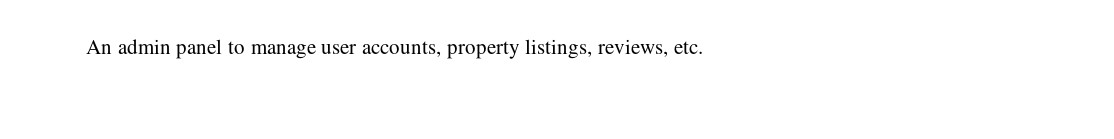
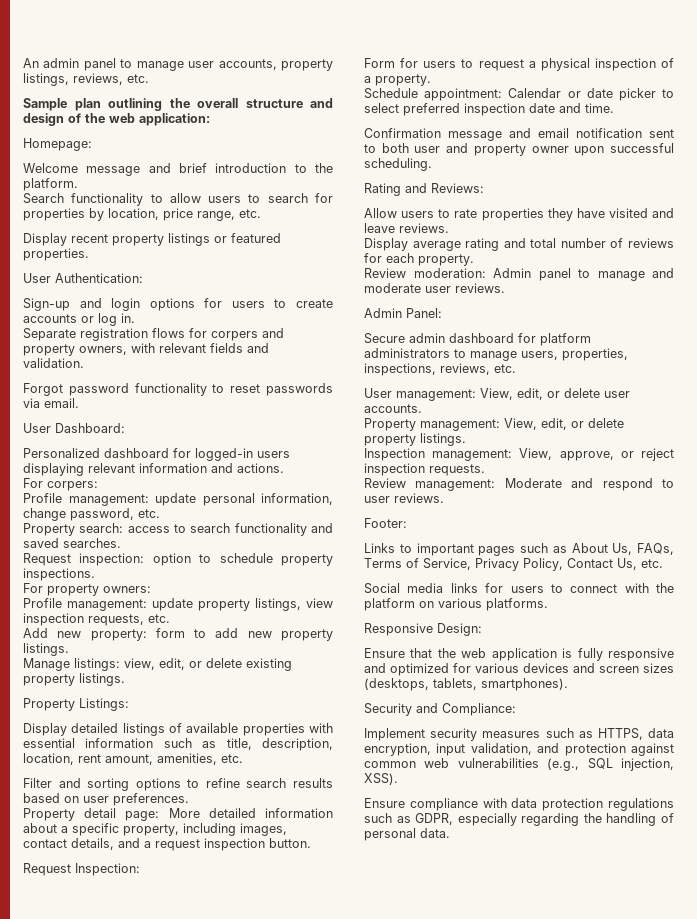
(703, 47) none -> [23,98,333,111] [23,113,210,126] [23,138,92,151] [23,163,333,176] [23,178,78,191] [23,193,333,206] [23,208,261,221] [23,233,281,246] [23,248,89,261] [23,273,143,283] [23,298,333,311] [23,313,135,326] [23,328,284,341] [23,343,269,356] [23,358,84,368] [23,383,333,396] [23,398,79,408] [23,423,125,433] [23,448,290,461] [23,463,284,476] [23,478,98,491] [23,493,333,506] [23,508,160,521] [23,523,334,536] [23,538,121,548] [23,553,333,566] [23,568,95,581] [23,583,151,596] [23,598,333,611] [23,613,170,626] [23,628,333,641] [23,643,69,656] [23,658,292,671] [23,673,125,686] [23,698,129,711] [23,723,334,736] [23,738,333,751] [23,753,243,765] [23,778,333,791] [23,793,189,806] [23,808,333,821] [23,823,287,836] [23,838,311,851] [23,863,140,876] [364,58,674,71] [364,74,431,86] [364,88,674,101] [364,103,614,116] [364,128,674,141] [364,143,674,156] [364,158,432,171] [364,183,484,196] [364,208,674,221] [364,223,449,233] [364,238,674,251] [364,253,474,266] [364,268,674,281] [364,283,505,293] [364,308,442,318] [364,333,591,346] [364,348,628,361] [364,363,516,376] [364,388,630,401] [364,404,422,413] [364,418,624,431] [364,433,466,446] [364,448,674,461] [364,463,485,476] [364,478,674,491] [364,493,444,503] [364,518,407,528] [364,543,674,556] [364,558,663,571] [364,583,674,594] [364,598,548,611] [364,623,482,636] [364,648,674,661] [364,663,674,676] [364,678,568,691] [364,703,516,716] [364,728,674,741] [364,743,674,756] [364,758,674,771] [364,773,398,785] [364,798,674,811] [364,813,674,826] [364,828,450,841] // Sample plan outlining the overall structure and design of the web application: // Homepage: // Welcome message and brief introduction to the platform. // Search functionality to allow users to search for properties by location, price range, etc. // Display recent property listings or featured properties. // User Authentication: // Sign-up and login options for users to create accounts or log in. // Separate registration flows for corpers and property owners, with relevant fields and validation. // Forgot password functionality to reset passwords via email. // User Dashboard: // Personalized dashboard for logged-in users displaying relevant information and actions. // For corpers: // Profile management: update personal information, change password, etc. // Property search: access to search functionality and saved searches. // Request inspection: option to schedule property inspections. // For property owners: // Profile management: update property listings, view inspection requests, etc. // Add new property: form to add new property listings. // Manage listings: view, edit, or delete existing property listings. // Property Listings: // Display detailed listings of available properties with essential information such as title, description, location, rent amount, amenities, etc. // Filter and sorting options to refine search results based on user preferences. // Property detail page: More detailed information about a specific property, including images, contact details, and a request inspection button. // Request Inspection: // Form for users to request a physical inspection of a property. // Schedule appointment: Calendar or date picker to select preferred inspection date and time. // Confirmation message and email notification sent to both user and property owner upon successful scheduling. // Rating and Reviews: // Allow users to rate properties they have visited and leave reviews. // Display average rating and total number of reviews for each property. // Review moderation: Admin panel to manage and moderate user reviews. // Admin Panel: // Secure admin dashboard for platform administrators to manage users, properties, inspections, reviews, etc. // User management: View, edit, or delete user accounts. // Property management: View, edit, or delete property listings. // Inspection management: View, approve, or reject inspection requests. // Review management: Moderate and respond to user reviews. // Footer: // Links to important pages such as About Us, FAQs, Terms of Service, Privacy Policy, Contact Us, etc. // Social media links for users to connect with the platform on various platforms. // Responsive Design: // Ensure that the web application is fully responsive and optimized for various devices and screen sizes (desktops, tablets, smartphones). // Security and Compliance: // Implement security measures such as HTTPS, data encryption, input validation, and protection against common web vulnerabilities (e.g., SQL injection, XSS). // Ensure compliance with data protection regulations such as GDPR, especially regarding the handling of personal data.

